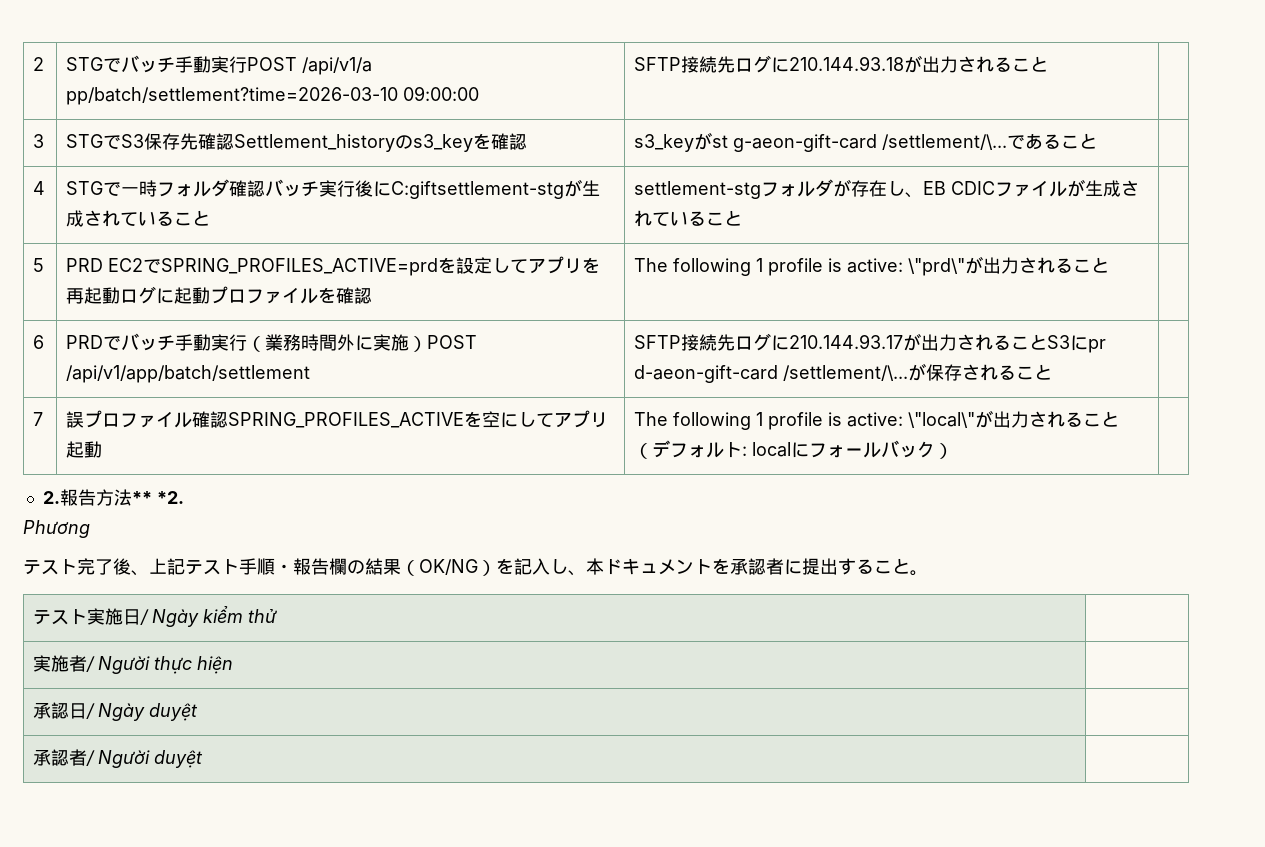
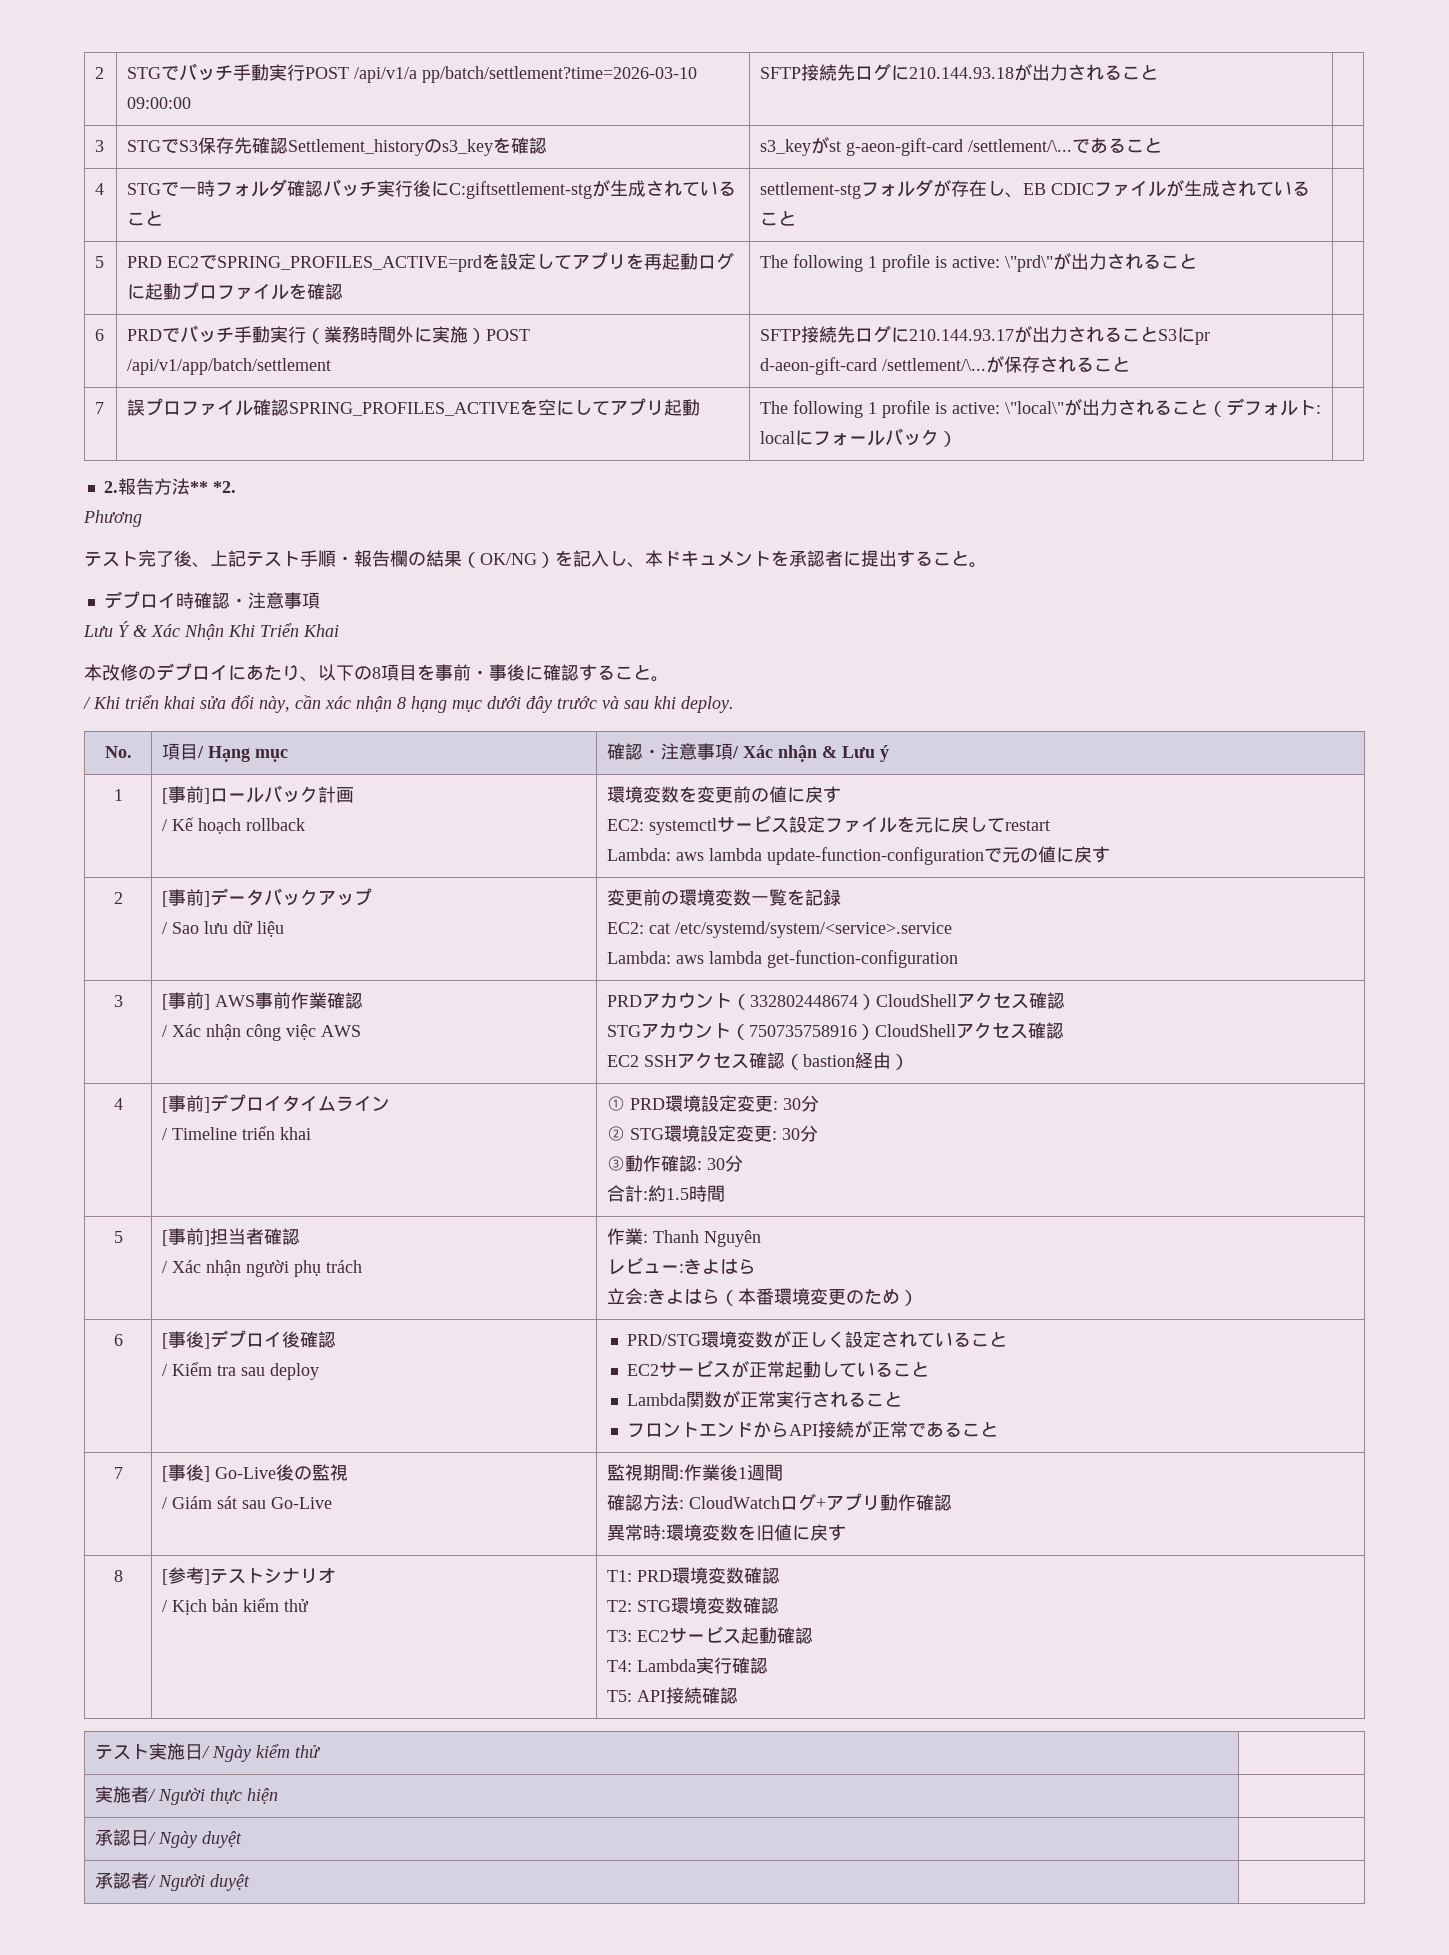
(928, 573) none -> [103,591,320,609] [83,621,339,640] [84,663,669,682] [83,695,734,713] [104,746,132,758] [162,743,289,762] [607,743,890,762] [113,789,123,801] [162,785,355,804] [162,817,306,834] [607,786,842,803] [607,815,1051,835] [607,846,1111,865] [113,892,123,904] [162,888,373,907] [162,921,285,937] [607,889,842,906] [607,921,953,938] [607,950,959,968] [113,995,123,1007] [162,992,364,1010] [162,1024,362,1041] [607,992,1066,1010] [607,1022,1065,1040] [607,1052,910,1070] [113,1098,123,1110] [162,1094,391,1113] [162,1126,312,1140] [607,1095,820,1112] [607,1125,819,1142] [607,1155,744,1172] [607,1185,726,1202] [113,1231,123,1243] [162,1228,301,1246] [162,1260,363,1277] [607,1228,762,1247] [607,1257,757,1275] [607,1288,919,1306] [113,1334,123,1346] [162,1330,337,1349] [162,1362,320,1380] [627,1330,1008,1348] [627,1360,930,1378] [627,1390,903,1408] [627,1420,999,1438] [113,1467,123,1479] [162,1464,349,1482] [162,1496,333,1509] [607,1464,784,1481] [607,1493,953,1511] [607,1524,847,1541] [113,1570,123,1582] [162,1567,337,1585] [162,1598,310,1615] [607,1567,781,1584] [607,1597,780,1614] [607,1626,814,1644] [607,1657,769,1674] [607,1687,739,1704] // デプロイ時確認・注意事項 // Lưu Ý & Xác Nhận Khi Triển Khai // 本改修のデプロイにあたり、以下の8項目を事前・事後に確認すること。 // / Khi triển khai sửa đổi này, cần xác nhận 8 hạng mục dưới đây trước và sau khi deploy. // No. | 項目/ Hạng mục | 確認・注意事項/ Xác nhận & Lưu ý // 1 | [事前]ロールバック計画 // / Kế hoạch rollback | 環境変数を変更前の値に戻す // EC2: systemctlサービス設定ファイルを元に戻してrestart // Lambda: aws lambda update-function-configurationで元の値に戻す // 2 | [事前]データバックアップ // / Sao lưu dữ liệu | 変更前の環境変数一覧を記録 // EC2: cat /etc/systemd/system/<service>.service // Lambda: aws lambda get-function-configuration // 3 | [事前] AWS事前作業確認 // / Xác nhận công việc AWS | PRDアカウント（332802448674）CloudShellアクセス確認 // STGアカウント（750735758916）CloudShellアクセス確認 // EC2 SSHアクセス確認（bastion経由） // 4 | [事前]デプロイタイムライン // / Timeline triển khai | ① PRD環境設定変更: 30分 // ② STG環境設定変更: 30分 // ③動作確認: 30分 // 合計:約1.5時間 // 5 | [事前]担当者確認 // / Xác nhận người phụ trách | 作業: Thanh Nguyên // レビュー:きよはら // 立会:きよはら（本番環境変更のため） // 6 | [事後]デプロイ後確認 // / Kiểm tra sau deploy | PRD/STG環境変数が正しく設定されていること // EC2サービスが正常起動していること // Lambda関数が正常実行されること // フロントエンドからAPI接続が正常であること // 7 | [事後] Go-Live後の監視 // / Giám sát sau Go-Live | 監視期間:作業後1週間 // 確認方法: CloudWatchログ+アプリ動作確認 // 異常時:環境変数を旧値に戻す // 8 | [参考]テストシナリオ // / Kịch bản kiểm thử | T1: PRD環境変数確認 // T2: STG環境変数確認 // T3: EC2サービス起動確認 // T4: Lambda実行確認 // T5: API接続確認

